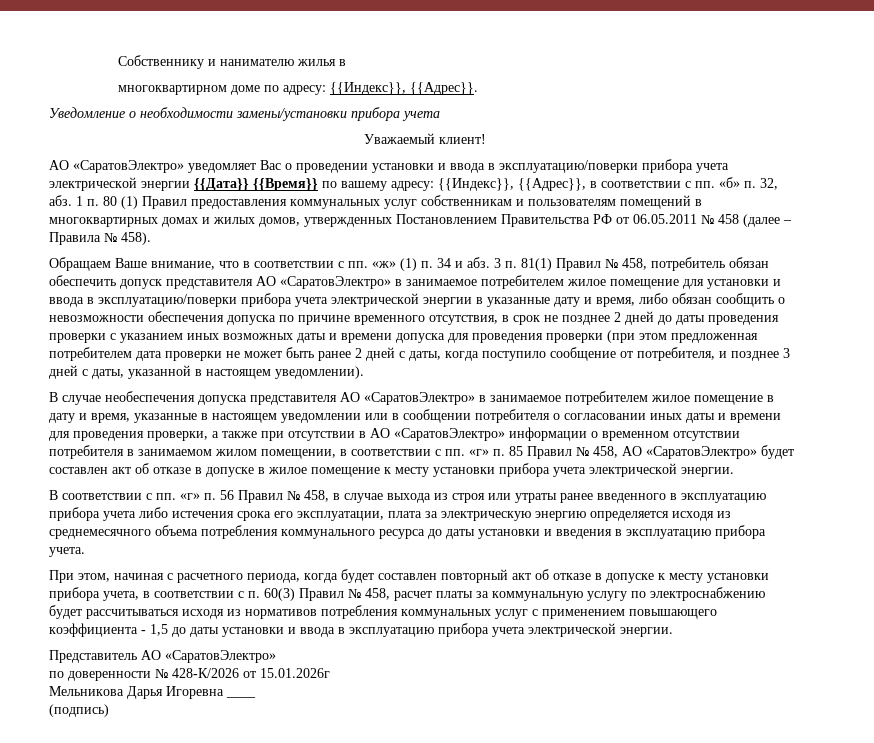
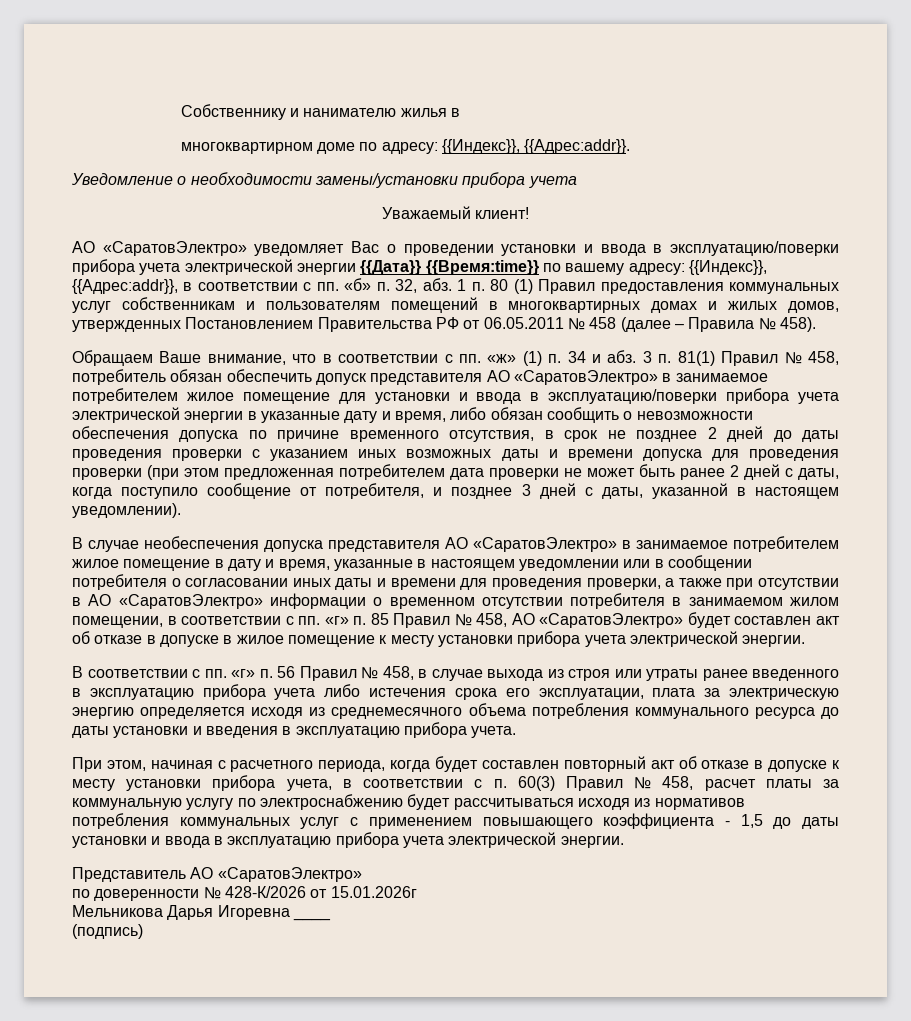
[409,82,478,95] {{Адрес}}. -> [524,139,631,154] {{Адрес:addr}}.
[253,178,318,191] {{Время}} -> [425,260,539,275] {{Время:time}}
[518,178,586,191] {{Адрес}}, -> [72,279,178,294] {{Адрес:addr}},

